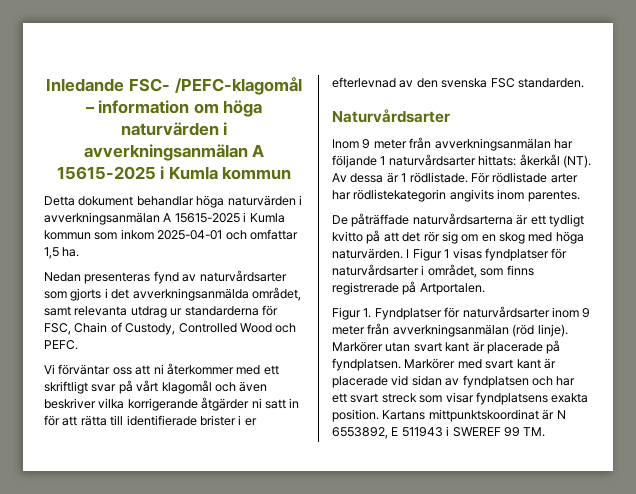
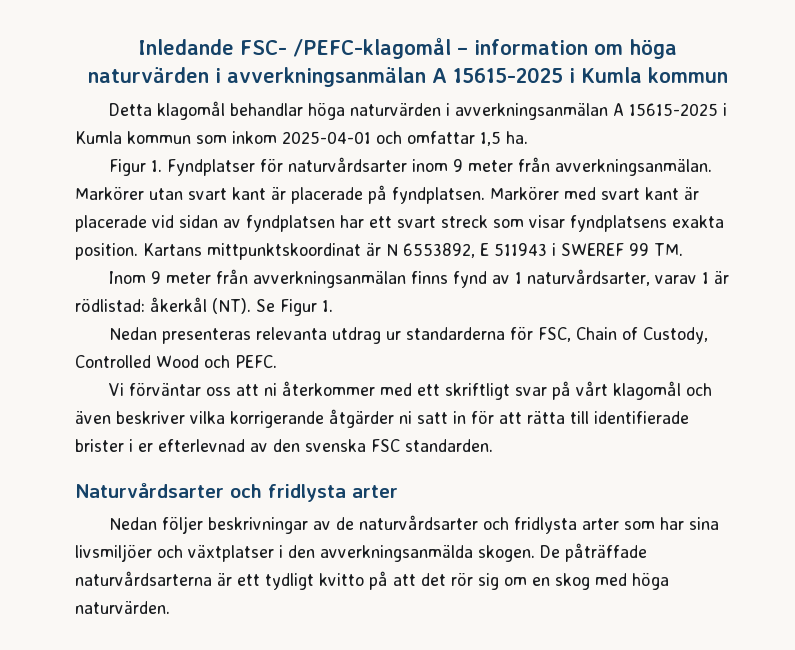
[78,196,134,206] dokument -> [157,101,226,120] klagomål
[44,270,287,284] [44,287,301,301] [44,306,71,316] Nedan presenteras fynd av naturvårdsarter som gjorts i det avverkningsanmälda området, samt -> [109,157,713,176] [75,185,699,204] [75,215,724,232] [75,243,683,260] [109,269,730,288] [75,297,333,316] [109,327,252,344] Figur 1. Fyndplatser för naturvårdsarter inom 9 meter från avverkningsanmälan. Markörer utan svart kant är placerade på fyndplatsen. Markörer med svart kant är placerade vid sidan av fyndplatsen har ett svart streck som visar fyndplatsens exakta position. Kartans mittpunktskoordinat är N 6553892, E 511943 i SWEREF 99 TM. // Inom 9 meter från avverkningsanmälan finns fynd av 1 naturvårdsarter, varav 1 är rödlistad: åkerkål (NT). Se Figur 1. // Nedan presenteras
[332,137,573,151] [332,154,591,168] [332,172,578,183] [332,189,580,202] // Inom 9 meter från avverkningsanmälan har följande 1 naturvårdsarter hittats: åkerkål (NT). Av dessa är 1 rödlistade. För rödlistade arter har rödlistekategorin angivits inom parentes. // -> [230,484,398,502] [109,515,720,534] [75,544,535,562] och fridlysta arter // Nedan följer beskrivningar av de naturvårdsarter och fridlysta arter som har sina livsmiljöer och växtplatser i den avverkningsanmälda skogen.
[406,248,568,261] [332,264,534,278] [332,281,485,295] [332,306,591,320] [332,323,568,337] [332,340,561,354] [332,358,556,371] [332,375,576,388] [332,392,589,405] [332,409,566,422] [332,426,546,439] I Figur 1 visas fyndplatser för naturvårdsarter i området, som finns registrerade på Artportalen. // Figur 1. Fyndplatser för naturvårdsarter inom 9 meter från avverkningsanmälan (röd linje). Markörer utan svart kant är placerade på fyndplatsen. Markörer med svart kant är placerade vid sidan av fyndplatsen och har ett svart streck som visar fyndplatsens exakta position. Kartans mittpunktskoordinat är N 6553892, E 511943 i SWEREF 99 TM. -> (170, 607) none

